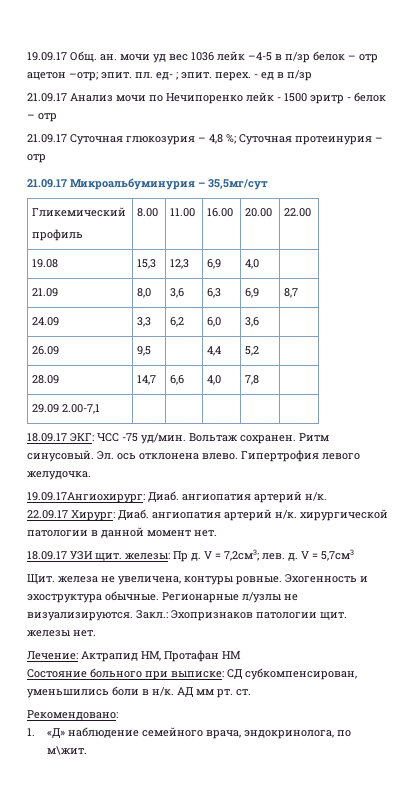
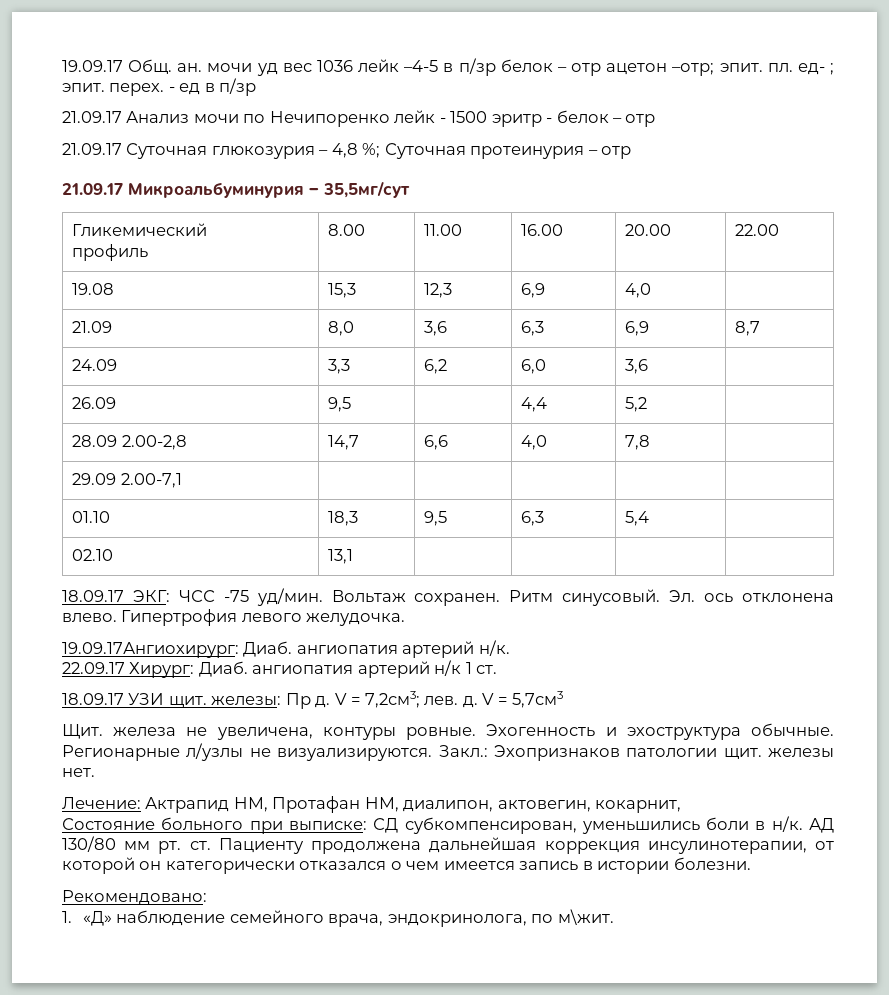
(60, 379) none -> [121,435,187,450] 2.00-2,8
(101, 409) none -> [72,511,111,523] [328,511,359,526] [424,511,448,526] [521,511,545,526] [625,511,650,526] [72,549,114,561] [328,549,354,564] // 01.10 | 18,3 | 9,5 | 6,3 | 5,4 | // 02.10 | 13,1 | | | |
[275,509,388,521] [27,527,217,538] н/к. хирургической патологии в данной момент нет. -> [434,660,498,676] н/к 1 ст.
[222,651,241,659] НМ -> [364,797,682,813] НМ, диалипон, актовегин, кокарнит,
(194, 692) none -> [62,836,116,852] 130/80
(251, 692) none -> [218,837,834,854] [62,857,751,874] Пациенту продолжена дальнейшая коррекция инсулинотерапии, от которой он категорически отказался о чем имеется запись в истории болезни.

